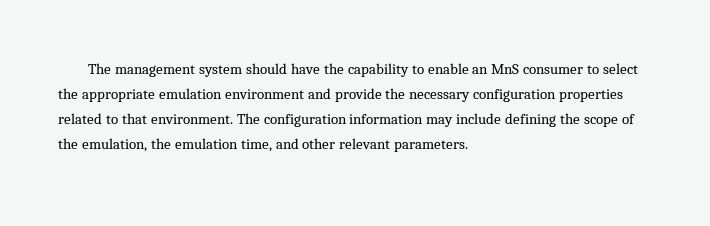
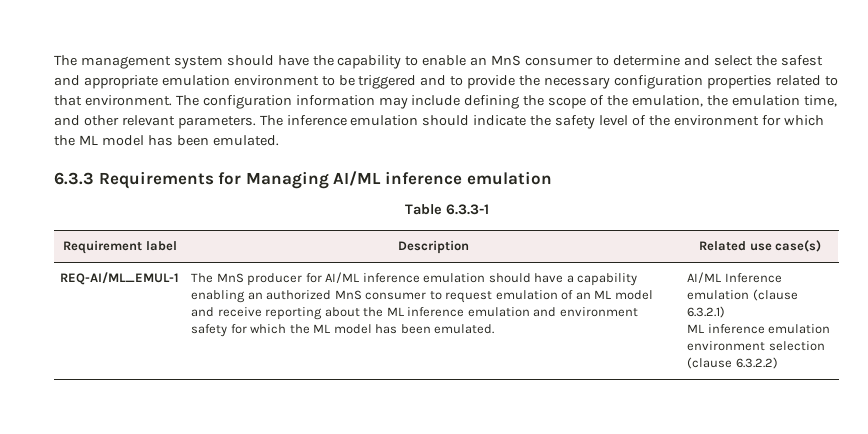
[603,63,639,74] [58,88,331,102] select the appropriate emulation environment and -> [612,55,823,66] [54,75,464,89] determine and select the safest and appropriate emulation environment to be triggered and to
(469, 146) none -> [259,115,824,129] [54,135,279,146] [54,171,552,189] [405,204,489,215] [63,240,177,254] [397,240,469,254] [698,240,822,252] [59,272,179,285] [190,272,638,286] [190,290,653,303] [190,307,638,320] [190,324,495,337] [686,272,782,283] [686,289,798,301] [686,306,725,318] [686,324,831,334] [686,341,825,351] [686,357,778,369] The inference emulation should indicate the safety level of the environment for which the ML model has been emulated. // 6.3.3 Requirements for Managing AI/ML inference emulation // Table 6.3.3-1 // Requirement label | Description | Related use case(s) // REQ-AI/ML_EMUL-1 | The MnS producer for AI/ML inference emulation should have a capability enabling an authorized MnS consumer to request emulation of an ML model and receive reporting about the ML inference emulation and environment safety for which the ML model has been emulated. | AI/ML Inference emulation (clause 6.3.2.1) // ML inference emulation environment selection (clause 6.3.2.2)

